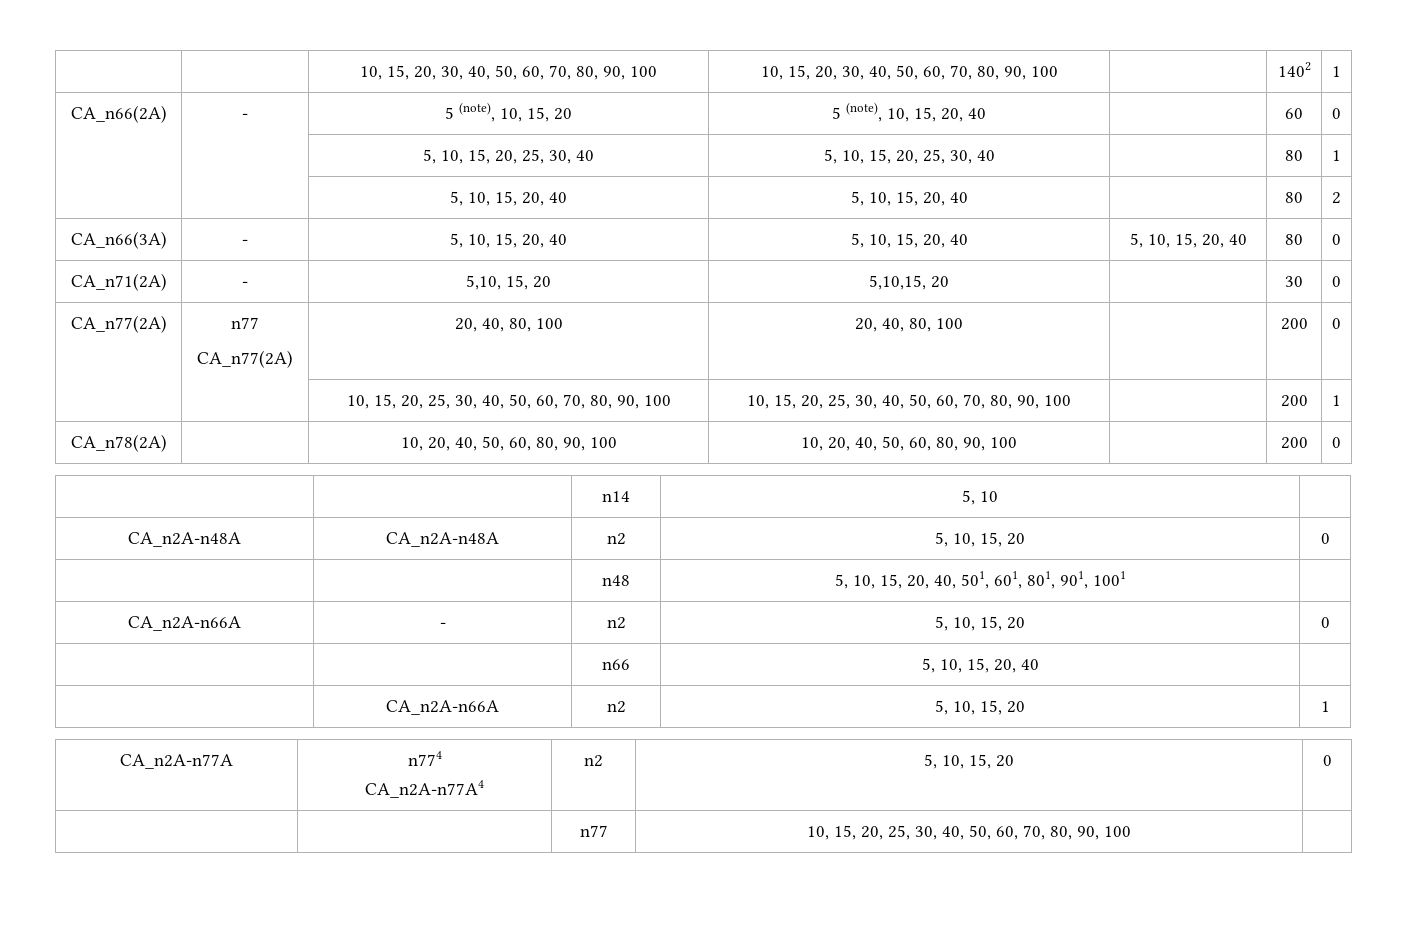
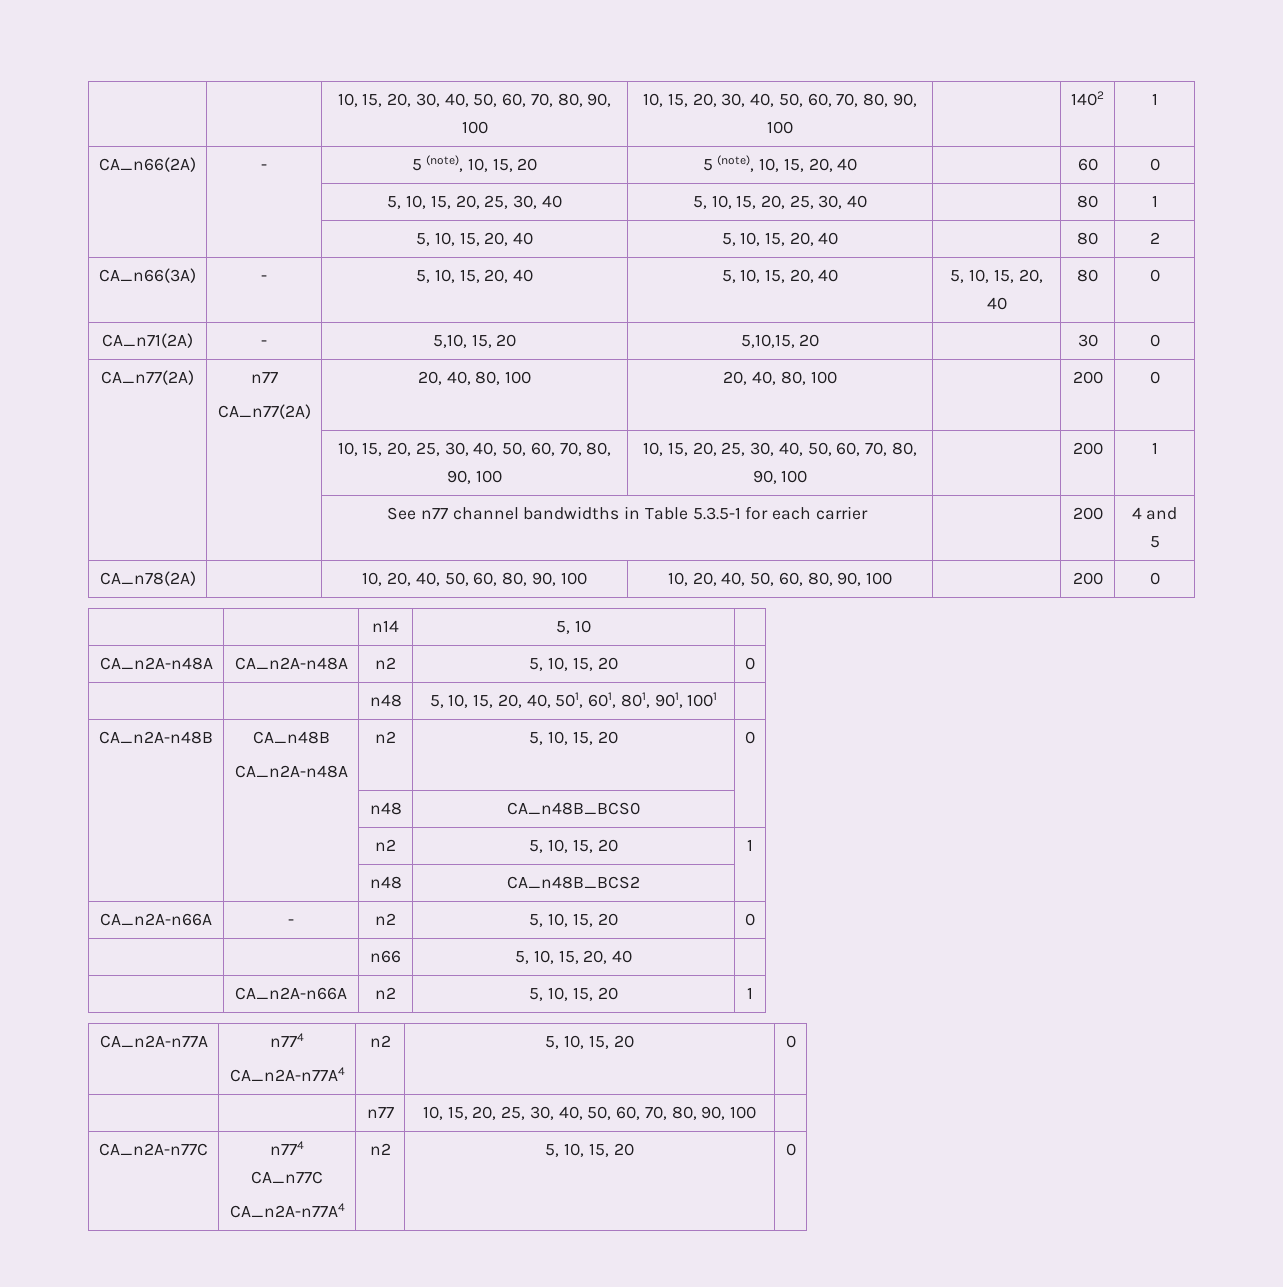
(1341, 400) none -> [387,506,868,520] [1072,507,1103,520] [1131,507,1178,520] [1149,536,1160,548] // | | See n77 channel bandwidths in Table 5.3.5-1 for each carrier | | 200 | 4 and 5
(1126, 578) none -> [99,731,213,744] [252,731,330,744] [234,765,348,778] [375,731,396,743] [529,731,618,745] [745,731,755,744] [369,802,402,815] [507,802,640,815] [375,839,396,851] [529,839,618,853] [747,839,753,851] [369,876,402,889] [507,876,640,889] // CA_n2A-n48B | CA_n48B // CA_n2A-n48A | n2 | 5, 10, 15, 20 | 0 // | | n48 | CA_n48B_BCS0 | // | | n2 | 5, 10, 15, 20 | 1 // | | n48 | CA_n48B_BCS2 |
(1131, 831) none -> [99,1143,208,1156] [270,1141,304,1155] [251,1171,323,1184] [229,1203,345,1218] [369,1143,391,1155] [545,1143,634,1157] [785,1143,796,1156] // CA_n2A-n77C | n774 // CA_n77C // CA_n2A-n77A4 | n2 | 5, 10, 15, 20 | 0

